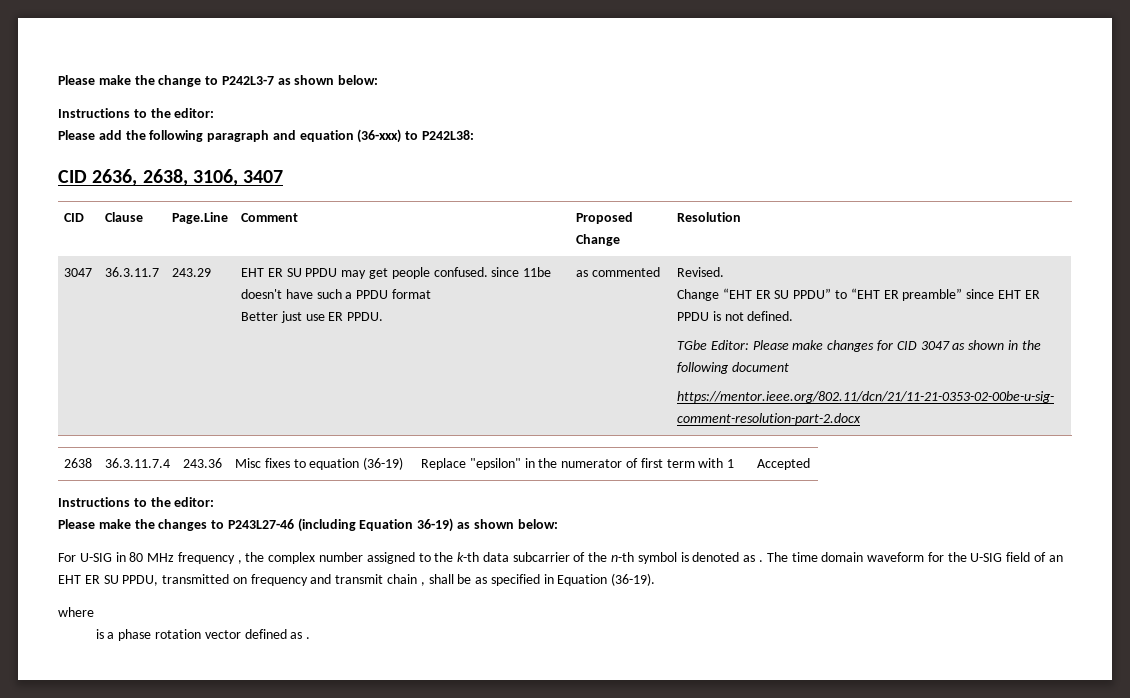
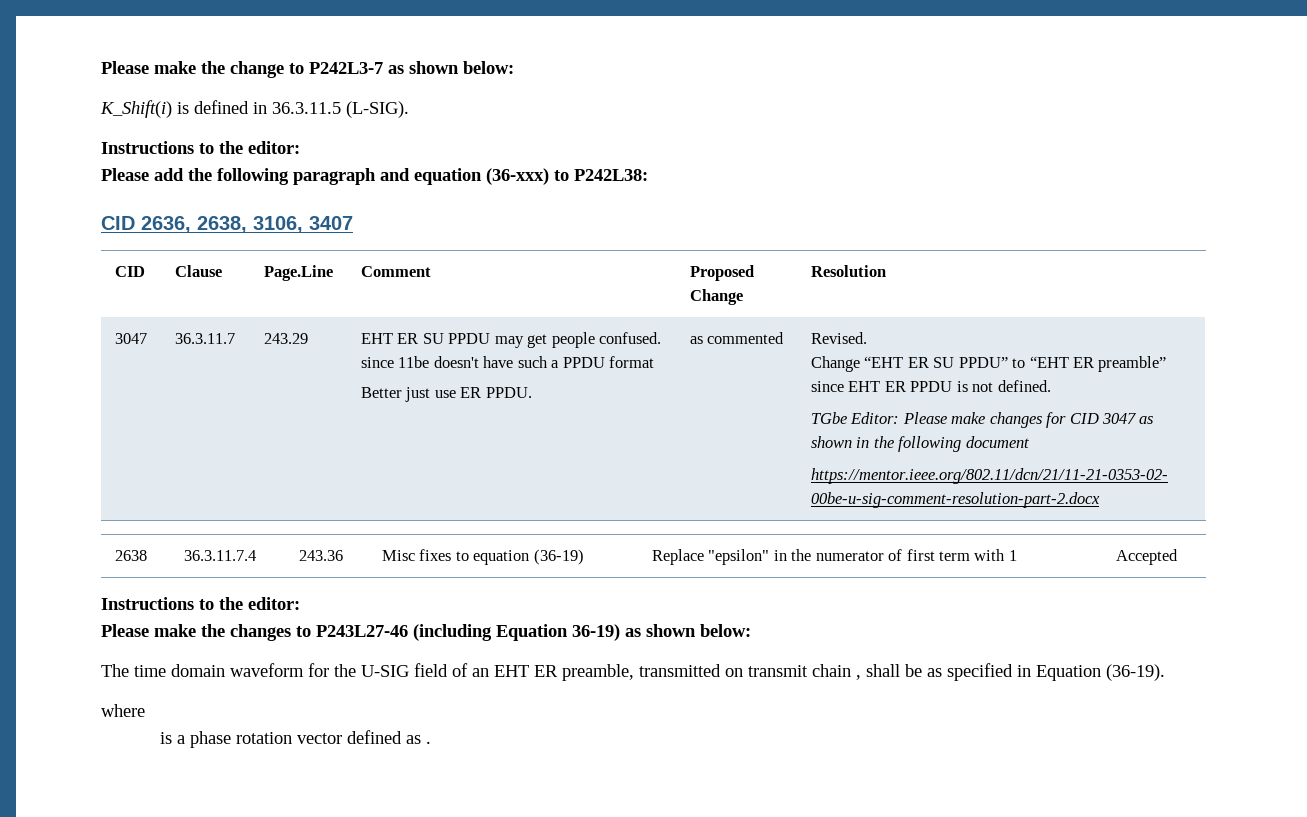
(379, 80) none -> [100,100,409,118] // K_Shift(i) is defined in 36.3.11.5 (L-SIG).
[58,552,763,564] For U-SIG in 80 MHz frequency , the complex number assigned to the k-th data subcarrier of the n-th symbol is denoted as . -> (751, 630) none
[103,574,332,586] SU PPDU, transmitted on frequency and -> [562,664,743,681] preamble, transmitted on

